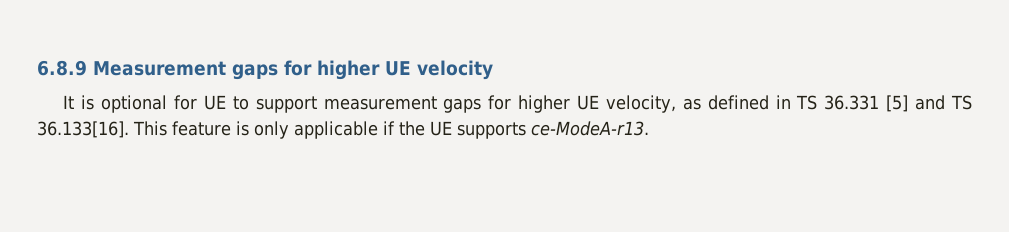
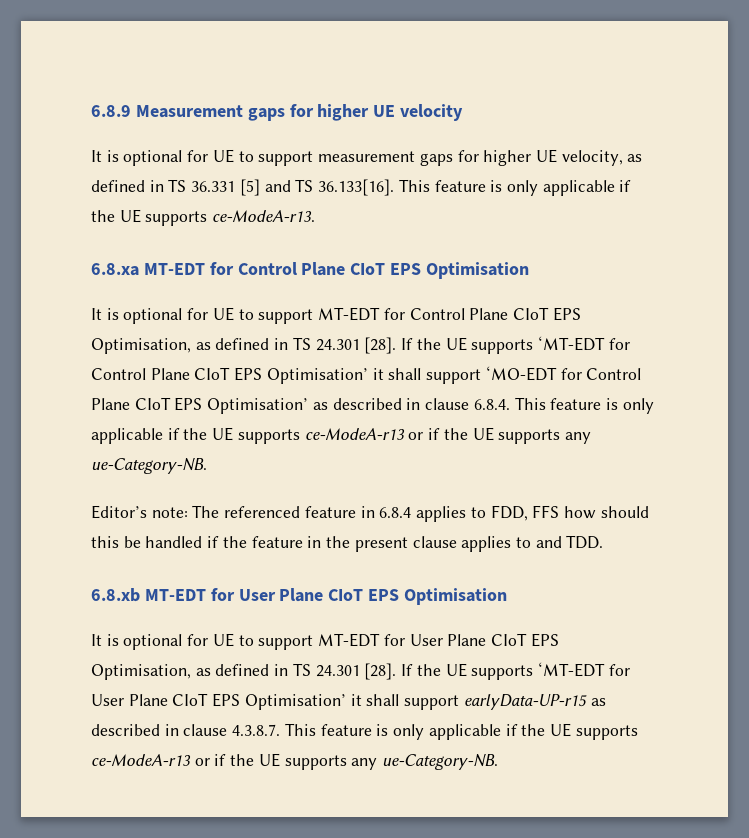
(649, 128) none -> [91,262,530,279] [91,307,581,324] [91,336,630,354] [91,366,642,384] [91,397,654,414] [91,427,591,444] [91,458,207,474] [91,505,649,522] [91,535,604,552] [91,588,508,605] [91,633,559,650] [91,662,630,680] [91,693,606,710] [91,723,638,740] [91,753,499,770] // 6.8.xa MT-EDT for Control Plane CIoT EPS Optimisation // It is optional for UE to support MT-EDT for Control Plane CIoT EPS Optimisation, as defined in TS 24.301 [28]. If the UE supports ‘MT-EDT for Control Plane CIoT EPS Optimisation’ it shall support ‘MO-EDT for Control Plane CIoT EPS Optimisation’ as described in clause 6.8.4. This feature is only applicable if the UE supports ce-ModeA-r13 or if the UE supports any ue-Category-NB. // Editor’s note: The referenced feature in 6.8.4 applies to FDD, FFS how should this be handled if the feature in the present clause applies to and TDD. // 6.8.xb MT-EDT for User Plane CIoT EPS Optimisation // It is optional for UE to support MT-EDT for User Plane CIoT EPS Optimisation, as defined in TS 24.301 [28]. If the UE supports ‘MT-EDT for User Plane CIoT EPS Optimisation’ it shall support earlyData-UP-r15 as described in clause 4.3.8.7. This feature is only applicable if the UE supports ce-ModeA-r13 or if the UE supports any ue-Category-NB.

